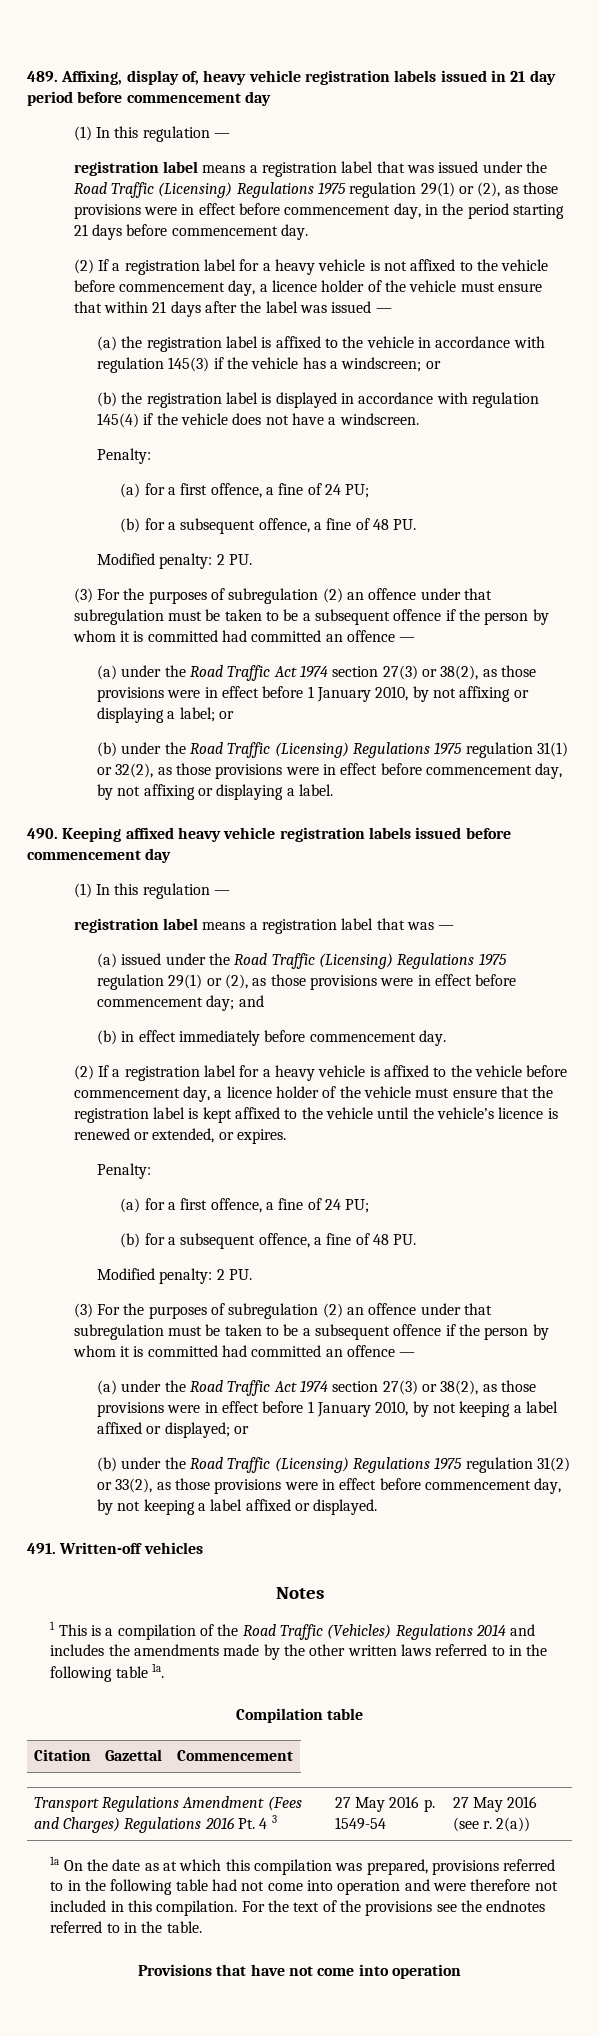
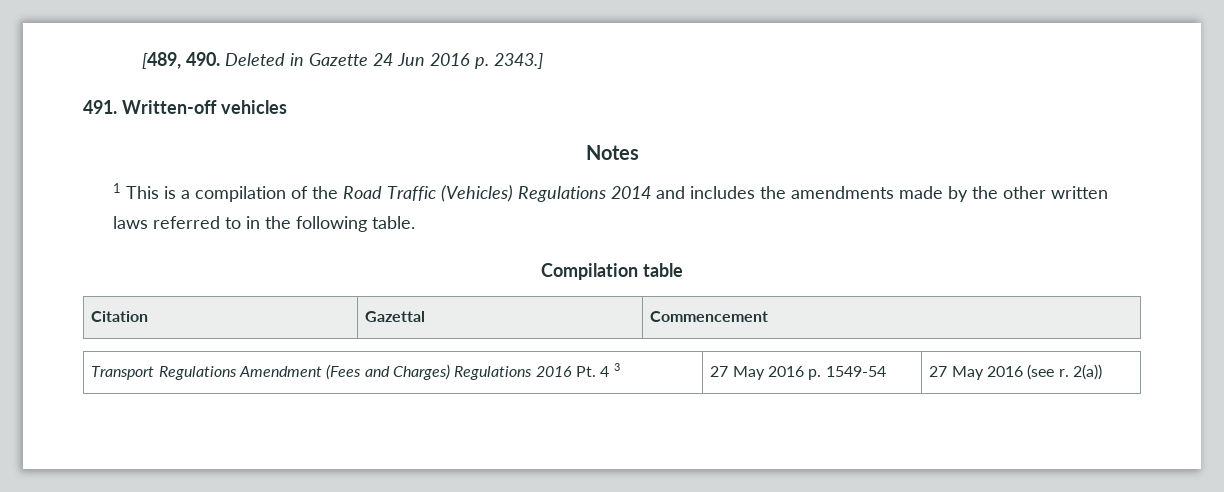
[27,70,556,85] [27,91,271,106] [73,126,231,142] [73,161,547,177] [73,182,558,198] [73,203,564,219] [73,224,309,240] [73,259,549,275] [73,280,542,296] [73,301,392,317] [97,336,545,352] [97,357,441,373] [97,392,539,408] [97,413,419,428] [97,448,152,464] [120,483,370,498] [120,518,417,534] [97,553,253,569] [73,588,492,604] [73,609,549,625] [72,630,416,642] [97,665,536,681] [97,686,529,702] [97,707,235,723] [97,742,568,758] [97,763,563,779] [97,784,334,800] [27,827,511,842] [27,848,172,863] [73,883,231,899] [73,918,455,934] [97,953,507,969] [97,974,517,990] [97,995,264,1011] [97,1030,447,1046] [73,1065,568,1081] [73,1086,554,1102] [73,1107,558,1123] [73,1128,287,1144] [97,1163,152,1179] [120,1198,370,1213] [120,1233,417,1249] [97,1268,253,1284] [73,1303,492,1319] [73,1324,549,1340] [72,1345,416,1357] [97,1380,536,1396] [97,1401,558,1417] [97,1422,250,1438] [97,1457,570,1473] [97,1478,562,1494] [97,1499,378,1515] 489. Affixing, display of, heavy vehicle registration labels issued in 21 day period before commencement day // (1) In this regulation — // registration label means a registration label that was issued under the Road Traffic (Licensing) Regulations 1975 regulation 29(1) or (2), as those provisions were in effect before commencement day, in the period starting 21 days before commencement day. // (2) If a registration label for a heavy vehicle is not affixed to the vehicle before commencement day, a licence holder of the vehicle must ensure that within 21 days after the label was issued — // (a) the registration label is affixed to the vehicle in accordance with regulation 145(3) if the vehicle has a windscreen; or // (b) the registration label is displayed in accordance with regulation 145(4) if the vehicle does not have a windscreen. // Penalty: // (a) for a first offence, a fine of 24 PU; // (b) for a subsequent offence, a fine of 48 PU. // Modified penalty: 2 PU. // (3) For the purposes of subregulation (2) an offence under that subregulation must be taken to be a subsequent offence if the person by whom it is committed had committed an offence — // (a) under the Road Traffic Act 1974 section 27(3) or 38(2), as those provisions were in effect before 1 January 2010, by not affixing or displaying a label; or // (b) under the Road Traffic (Licensing) Regulations 1975 regulation 31(1) or 32(2), as those provisions were in effect before commencement day, by not affixing or displaying a label. // 490. Keeping affixed heavy vehicle registration labels issued before commencement day // (1) In this regulation — // registration label means a registration label that was — // (a) issued under the Road Traffic (Licensing) Regulations 1975 regulation 29(1) or (2), as those provisions were in effect before commencement day; and // (b) in effect immediately before commencement day. // (2) If a registration label for a heavy vehicle is affixed to the vehicle before commencement day, a licence holder of the vehicle must ensure that the registration label is kept affixed to the vehicle until the vehicle’s licence is renewed or extended, or expires. // Penalty: // (a) for a first offence, a fine of 24 PU; // (b) for a subsequent offence, a fine of 48 PU. // Modified penalty: 2 PU. // (3) For the purposes of subregulation (2) an offence under that subregulation must be taken to be a subsequent offence if the person by whom it is committed had committed an offence — // (a) under the Road Traffic Act 1974 section 27(3) or 38(2), as those provisions were in effect before 1 January 2010, by not keeping a label affixed or displayed; or // (b) under the Road Traffic (Licensing) Regulations 1975 regulation 31(2) or 33(2), as those provisions were in effect before commencement day, by not keeping a label affixed or displayed. -> [142,52,544,69] [489, 490. Deleted in Gazette 24 Jun 2016 p. 2343.]
[115,1663,165,1678] table 1a. -> [371,216,415,229] table.
[50,1856,556,1875] [50,1879,558,1895] [50,1900,546,1916] [50,1921,202,1933] [138,1964,461,1979] // 1a On the date as at which this compilation was prepared, provisions referred to in the following table had not come into operation and were therefore not included in this compilation. For the text of the provisions see the endnotes referred to in the table. // Provisions that have not come into operation -> (1102, 372) none

